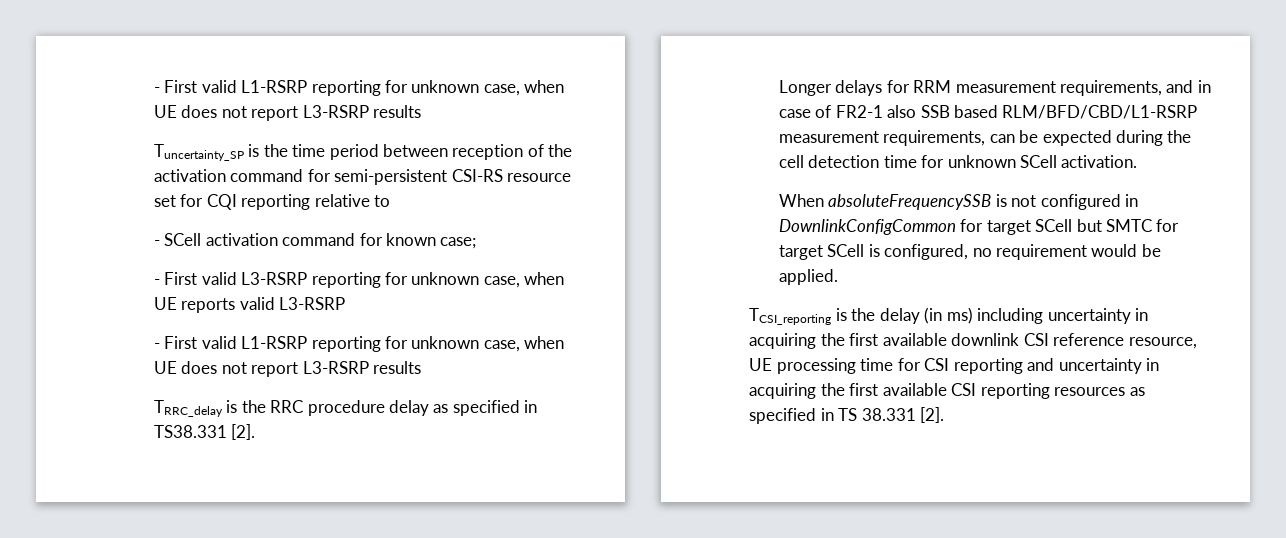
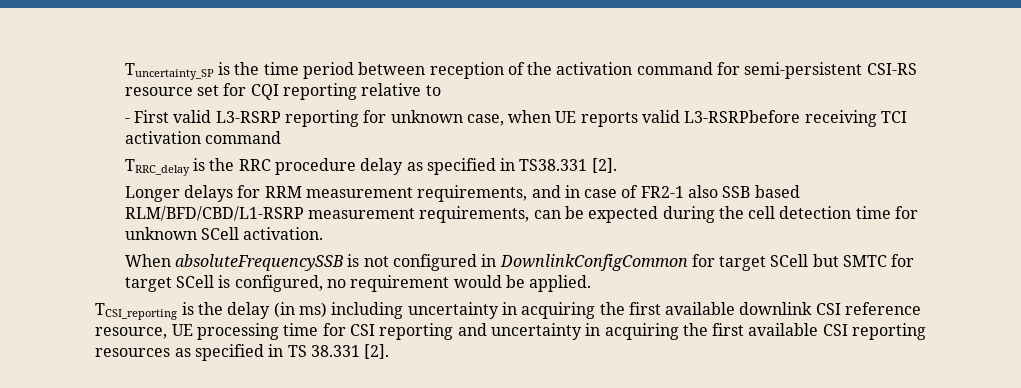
[153,80,565,96] [153,105,421,121] - First valid L1-RSRP reporting for unknown case, when UE does not report L3-RSRP results // -> (124, 71) none
[153,233,477,249] // - SCell activation command for known case; -> (441, 90) none
[279,297,346,310] [153,336,565,352] [153,361,421,377] L3-RSRP // - First valid L1-RSRP reporting for unknown case, when UE does not report L3-RSRP results -> [684,110,908,127] [124,131,281,144] L3-RSRPbefore receiving TCI activation command

